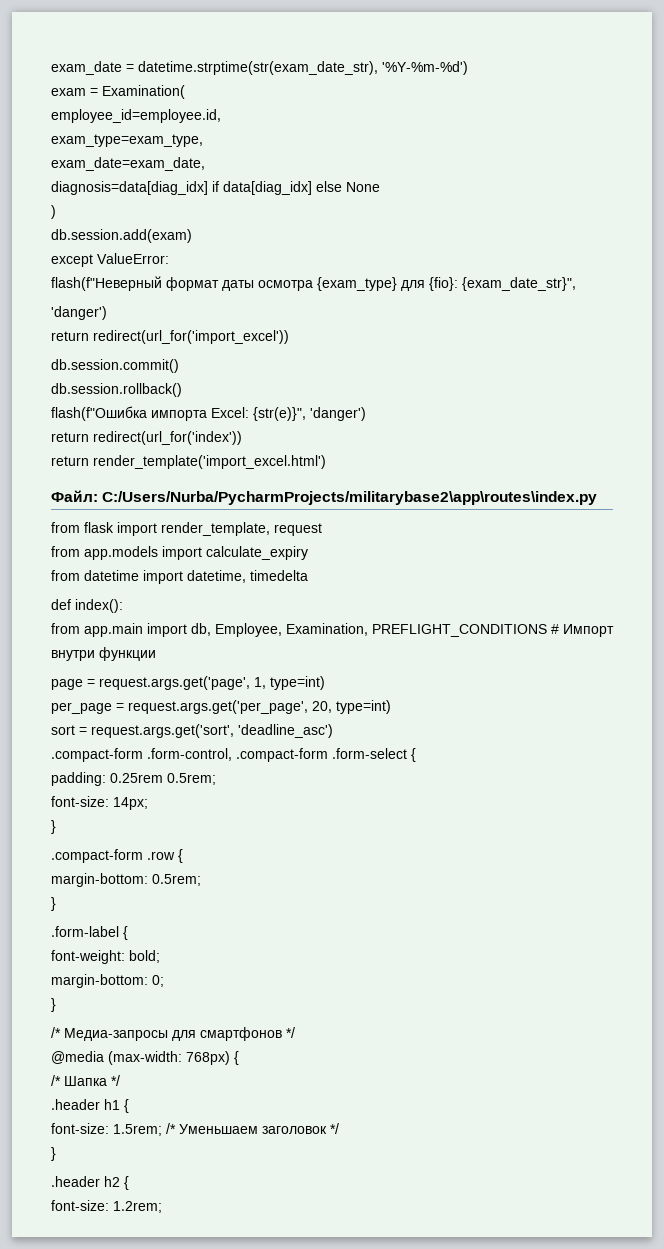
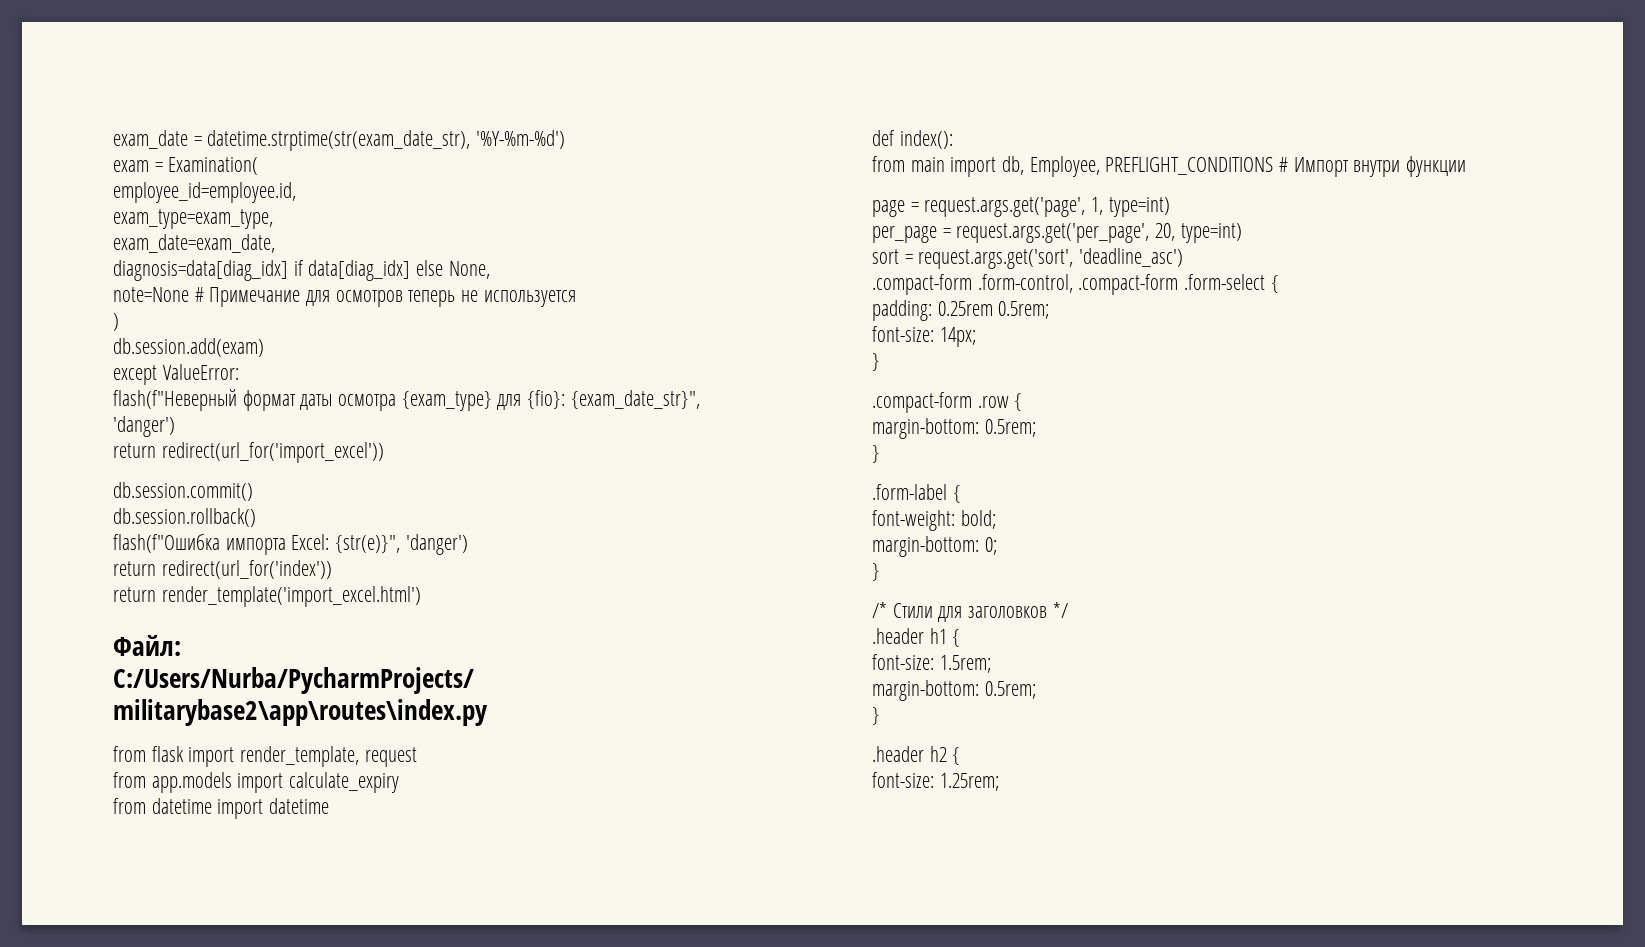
[316,181,380,192] else None -> [416,260,490,279] [113,287,576,307] else None, // note=None # Примечание для осмотров теперь не используется
[187,570,308,583] datetime, timedelta -> [269,798,330,814] datetime
[84,623,143,637] app.main -> [910,157,945,172] main
[286,623,368,636] Examination, -> (1100, 166) none
[64,1027,295,1041] [51,1051,239,1065] [51,1075,107,1086] Медиа-запросы для смартфонов */ // @media (max-width: 768px) { // /* Шапка -> [892,603,1048,622] Стили для заголовков
[166,1123,339,1134] /* Уменьшаем заголовок */ -> [872,680,1036,701] // margin-bottom: 0.5rem;
[113,1201,162,1213] 1.2rem; -> [939,773,999,791] 1.25rem;

